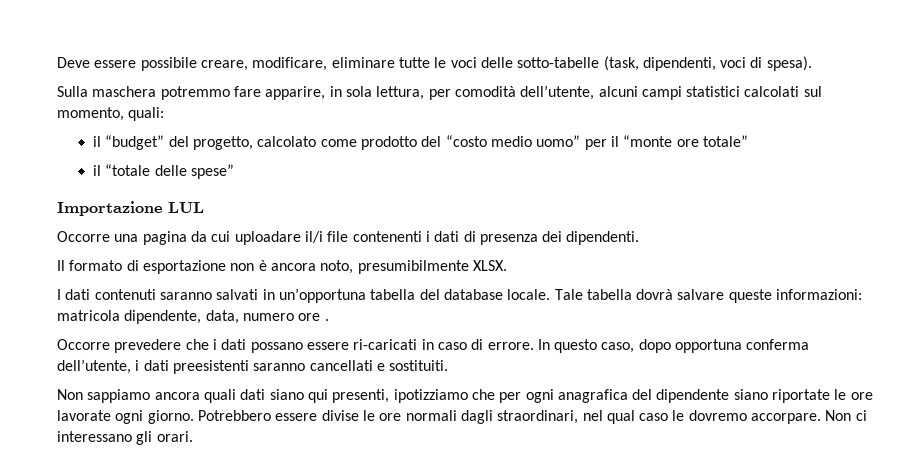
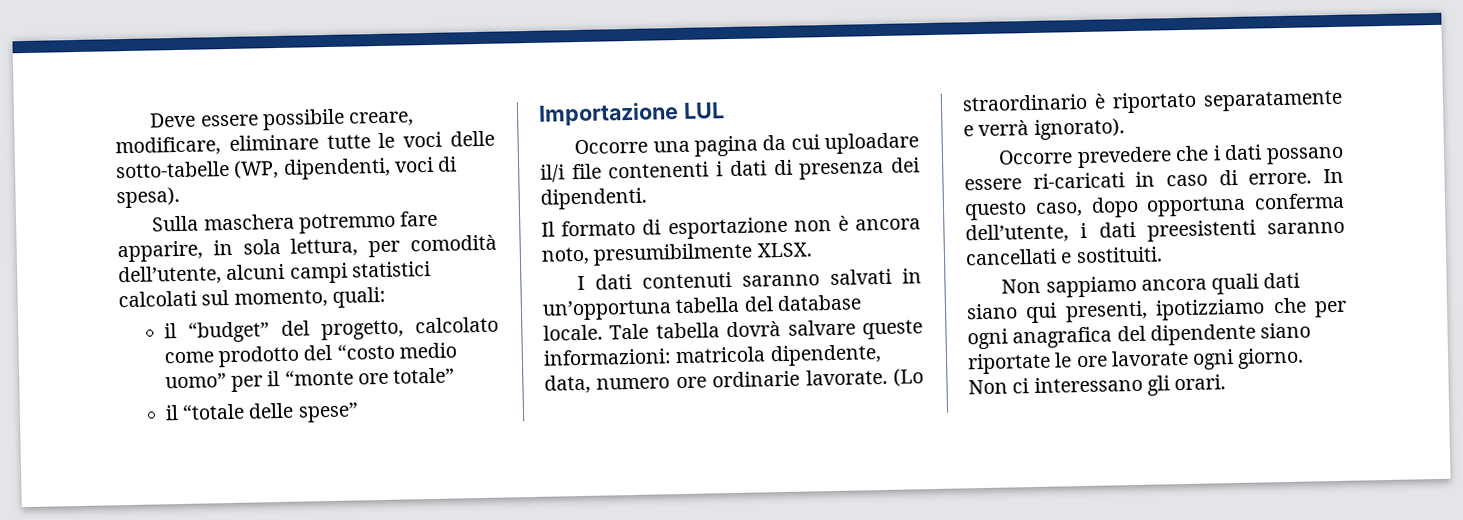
[603,56,639,71] (task, -> [233,159,280,179] (WP,
[324,319,329,321] . -> [712,368,924,388] [962,89,1343,114] [963,118,1125,140] ordinarie lavorate. (Lo straordinario è riportato separatamente e verrà ignorato).
[197,410,822,424] Potrebbero essere divise le ore normali dagli straordinari, nel qual caso le dovremo accorpare. -> (1305, 358) none

